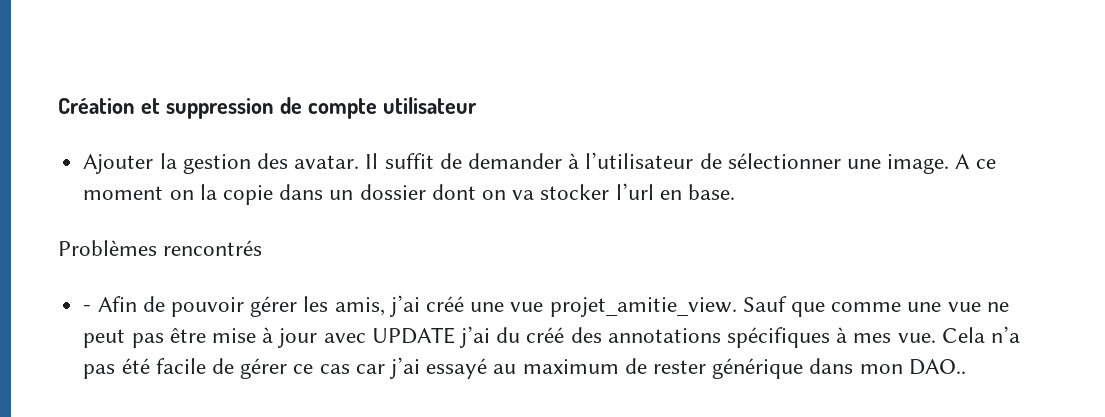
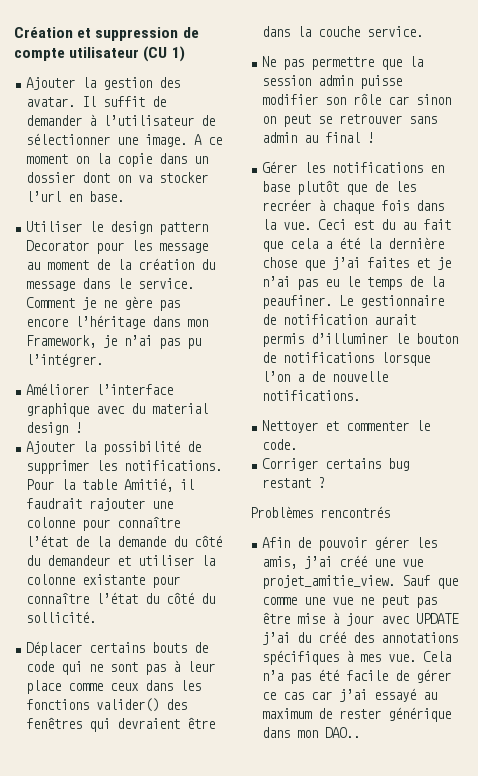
(477, 105) none -> [143,46,185,62] (CU 1)
(736, 192) none -> [26,221,209,235] [26,240,209,254] [26,258,216,270] [26,278,195,291] [26,296,181,311] [26,315,209,329] [26,335,202,349] [26,353,104,367] [26,383,174,395] [26,403,209,417] [26,422,83,435] [26,440,202,455] [26,460,223,474] [26,478,195,492] [26,498,174,511] [26,517,181,531] [26,535,223,547] [26,555,216,566] [26,574,181,588] [26,592,216,604] [26,611,97,623] [26,641,209,656] [26,660,216,675] [26,680,202,694] [26,698,188,712] [26,717,216,732] [262,26,424,37] [262,56,424,70] [262,75,403,89] [262,93,452,105] [262,114,438,127] [262,132,375,143] [262,161,445,173] [262,180,417,195] [262,199,445,214] [262,219,452,230] [262,237,445,252] [262,257,452,271] [262,276,445,290] [262,295,445,309] [262,314,417,325] [262,333,459,347] [262,352,431,366] [262,371,389,382] [262,390,361,401] [262,420,431,433] [262,439,298,450] [262,458,410,471] [262,477,326,488] // Utiliser le design pattern Decorator pour les message au moment de la création du message dans le service. Comment je ne gère pas encore l’héritage dans mon Framework, je n’ai pas pu l’intégrer. // Améliorer l’interface graphique avec du material design ! // Ajouter la possibilité de supprimer les notifications. Pour la table Amitié, il faudrait rajouter une colonne pour connaître l’état de la demande du côté du demandeur et utiliser la colonne existante pour connaître l’état du côté du sollicité. // Déplacer certains bouts de code qui ne sont pas à leur place comme ceux dans les fonctions valider() des fenêtres qui devraient être dans la couche service. // Ne pas permettre que la session admin puisse modifier son rôle car sinon on peut se retrouver sans admin au final ! // Gérer les notifications en base plutôt que de les recréer à chaque fois dans la vue. Ceci est du au fait que cela a été la dernière chose que j’ai faites et je n’ai pas eu le temps de la peaufiner. Le gestionnaire de notification aurait permis d’illuminer le bouton de notifications lorsque l’on a de nouvelle notifications. // Nettoyer et commenter le code. // Corriger certains bug restant ?
[83,305,92,312] - -> (390, 512) none

